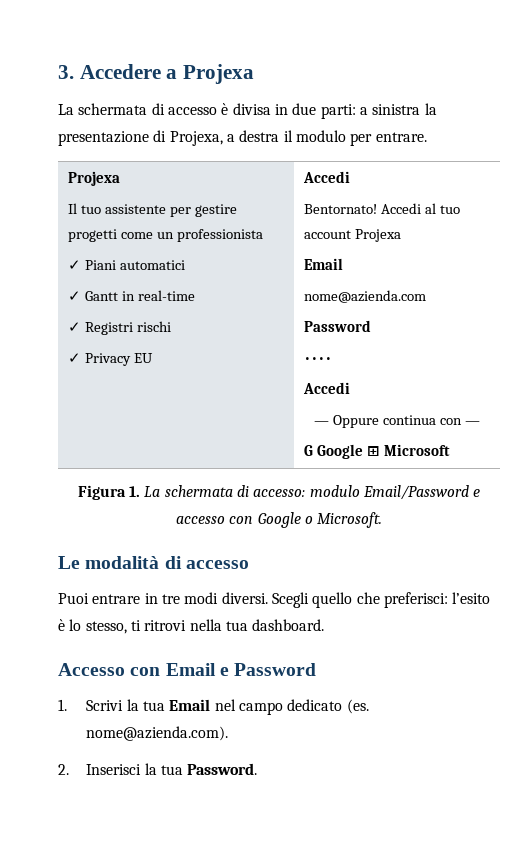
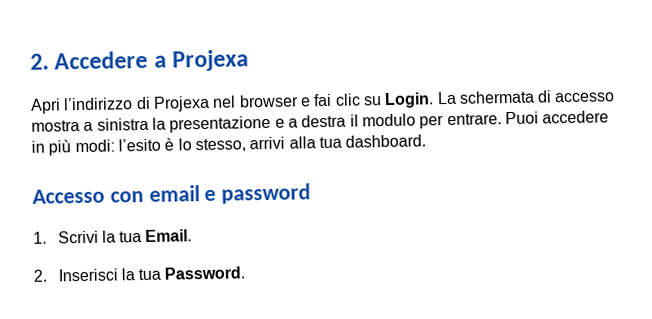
[58,65,74,79] 3. -> [30,53,49,70] 2.
[58,103,356,119] La schermata di accesso è divisa in due parti: -> [30,90,616,114] [31,120,80,132] Apri l’indirizzo di Projexa nel browser e fai clic su Login. La schermata di accesso mostra
[153,130,223,146] di Projexa, -> [274,118,285,128] e
[68,171,121,186] [68,203,237,217] [68,229,263,242] [68,260,185,270] [68,290,195,301] [68,321,171,335] [68,353,153,366] [303,171,351,183] [304,203,460,214] [304,229,402,242] [304,258,344,270] [304,290,427,303] [304,320,372,332] [304,357,333,363] [303,382,351,394] [314,415,480,428] [304,444,450,459] [77,485,481,500] [175,512,383,528] [58,556,249,569] [58,592,448,608] // Projexa // Il tuo assistente per gestire progetti come un professionista // ✓ Piani automatici // ✓ Gantt in real-time // ✓ Registri rischi // ✓ Privacy EU | Accedi // Bentornato! Accedi al tuo account Projexa // Email // nome@azienda.com // Password // •••• // Accedi // — Oppure continua con — // G Google ⊞ Microsoft // Figura 1. La schermata di accesso: modulo Email/Password e accesso con Google o Microsoft. // Le modalità di accesso // Puoi entrare in tre modi diversi. Scegli quello che preferisci: -> [504,110,610,125] [31,139,115,156] Puoi accedere in più modi:
[130,619,222,631] ti ritrovi nella -> [249,136,316,150] arrivi alla
[165,663,317,676] Email e Password -> [148,183,312,204] email e password
[169,699,369,715] [86,726,229,741] Email nel campo dedicato (es. nome@azienda.com). -> [145,229,193,242] Email.

